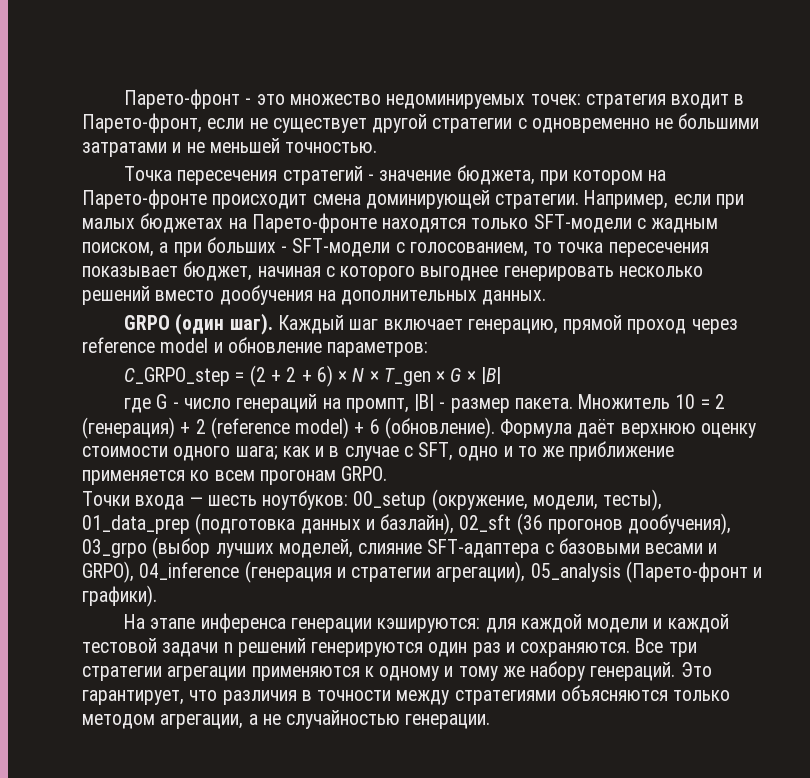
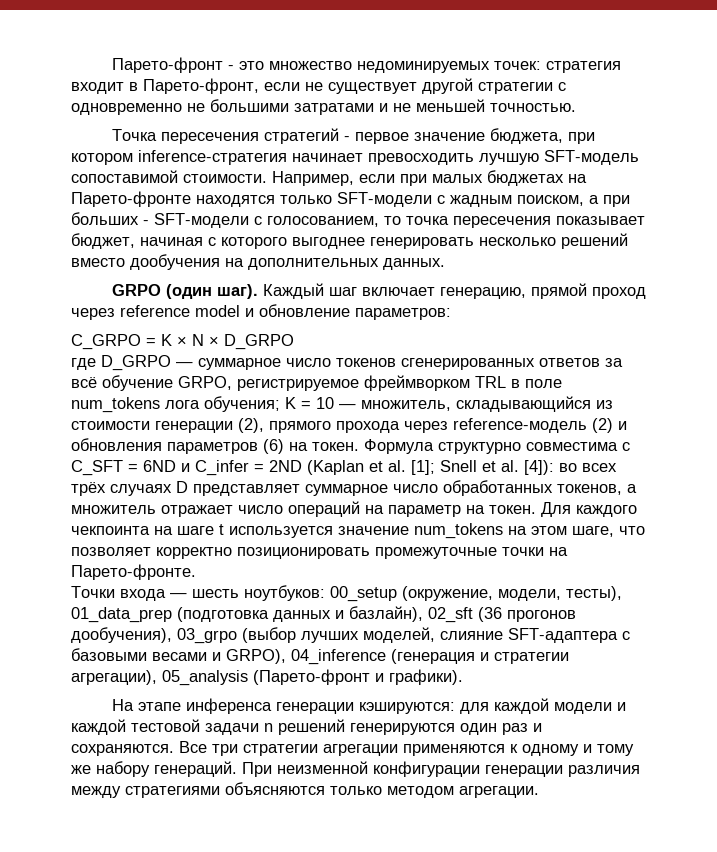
(374, 177) none -> [354,132,409,144] первое
[648,170,667,181] [82,189,580,209] на Парето-фронте происходит смена доминирующей стратегии. -> [138,150,639,165] [71,170,267,183] inference-стратегия начинает превосходить лучшую SFT-модель сопоставимой стоимости.
[124,365,501,387] [124,394,725,413] [82,417,756,439] [82,441,675,461] [82,466,388,485] C_GRPO_step = (2 + 2 + 6) × N × T_gen × G × |B| // где G - число генераций на промпт, |B| - размер пакета. Множитель 10 = 2 (генерация) + 2 (reference model) + 6 (обновление). Формула даёт верхнюю оценку стоимости одного шага; как и в случае с SFT, одно и то же приближение применяется ко всем прогонам GRPO. -> [71,334,294,350] [71,355,623,371] [71,375,562,391] [71,396,613,413] [71,418,627,433] [71,438,630,454] [71,460,617,476] [71,480,637,496] [71,501,637,517] [71,523,645,539] [71,547,568,559] [71,564,196,580] C_GRPO = K × N × D_GRPO // где D_GRPO — суммарное число токенов сгенерированных ответов за всё обучение GRPO, регистрируемое фреймворком TRL в поле num_tokens лога обучения; K = 10 — множитель, складывающийся из стоимости генерации (2), прямого прохода через reference-модель (2) и обновления параметров (6) на токен. Формула структурно совместима с C_SFT = 6ND и C_infer = 2ND (Kaplan et al. [1]; Snell et al. [4]): во всех трёх случаях D представляет суммарное число обработанных токенов, а множитель отражает число операций на параметр на токен. Для каждого чекпоинта на шаге t используется значение num_tokens на этом шаге, что позволяет корректно позиционировать промежуточные точки на Парето-фронте.
[680,662,712,677] [82,690,392,705] Это гарантирует, что различия в точности -> [242,761,640,777] При неизменной конфигурации генерации различия
[160,710,491,729] агрегации, а не случайностью генерации. -> [459,786,539,798] агрегации.

